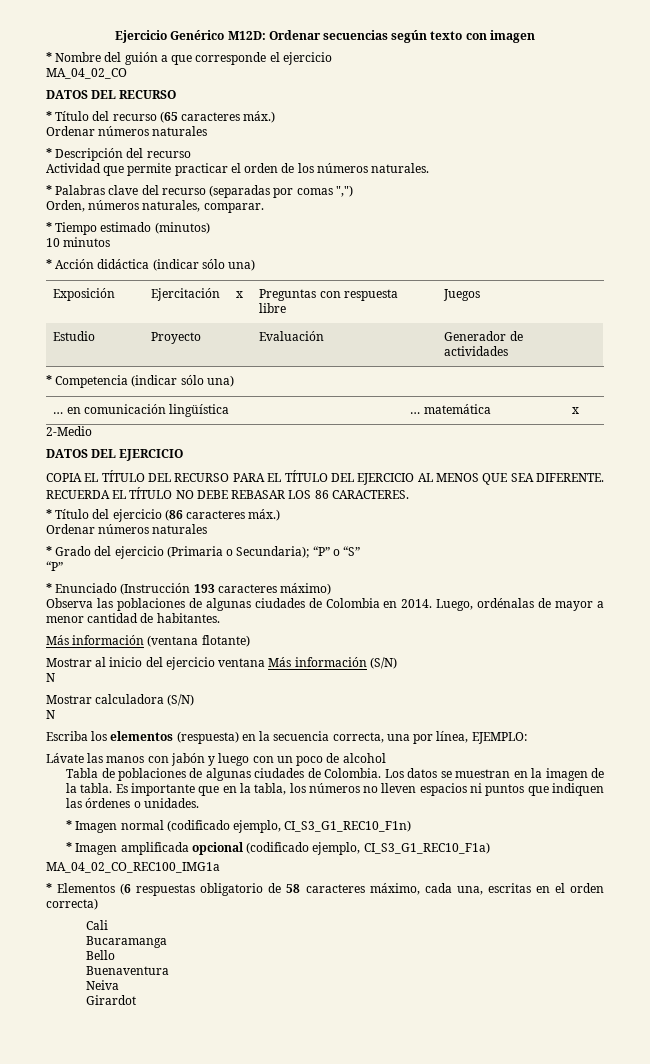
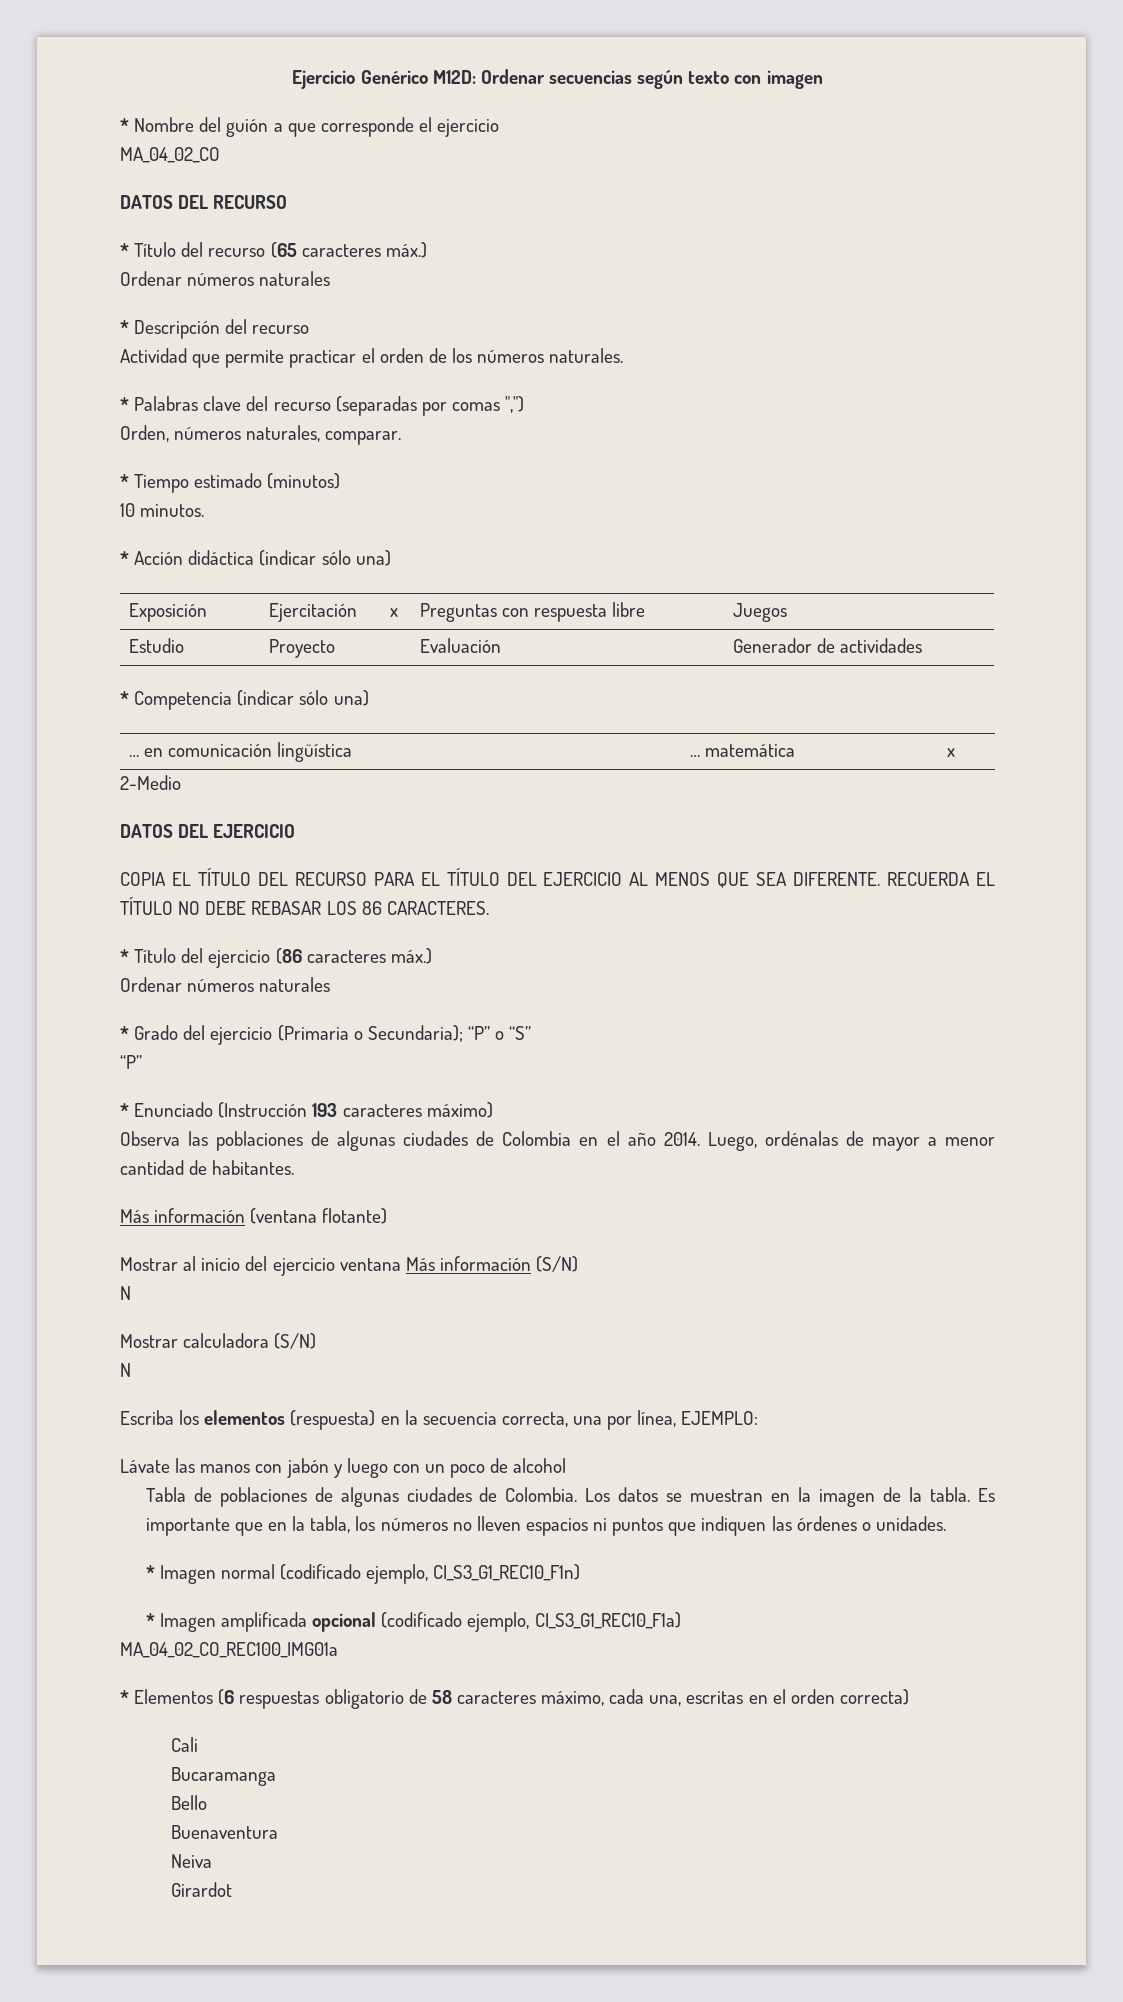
[63,237,111,247] minutos -> [140,504,205,517] minutos.
(398, 604) none -> [606,1131,656,1146] el año
[46,862,220,873] MA_04_02_CO_REC100_IMG1a -> [120,1642,338,1658] MA_04_02_CO_REC100_IMG01a

